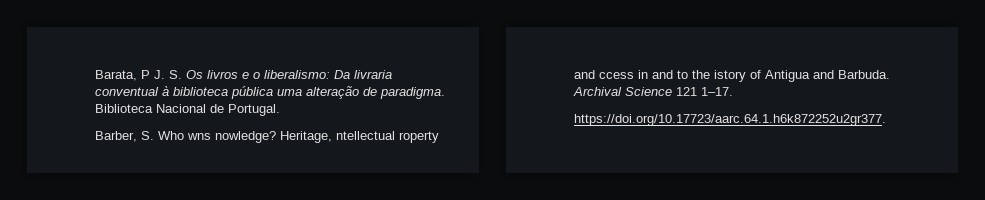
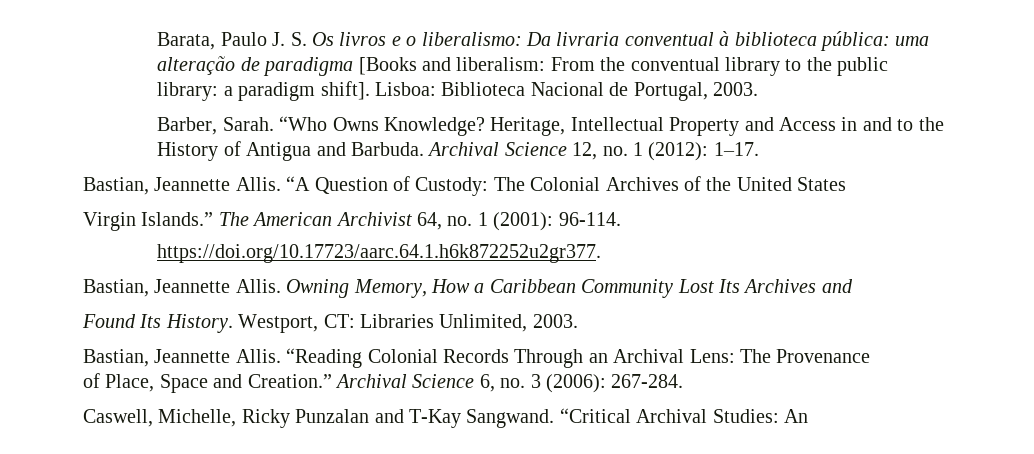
[141,70,151,79] P -> [220,32,267,46] Paulo
[231,86,274,99] pública -> [819,31,890,51] pública:
[380,87,446,99] paradigma. -> [263,57,889,76] [157,81,436,101] paradigma [Books and liberalism: From the conventual library to the public library: a paradigm shift]. Lisboa:
[228,104,281,116] Portugal. -> [633,82,758,101] Portugal, 2003.
[141,131,440,143] [574,70,635,79] S. Who wns nowledge? Heritage, ntellectual roperty and ccess -> [222,116,836,136] Sarah. “Who Owns Knowledge? Heritage, Intellectual Property and Access
[714,70,747,82] istory -> [157,142,219,161] History
[676,87,734,96] [574,114,887,126] 121 1–17. // https://doi.org/10.17723/aarc.64.1.h6k872252u2gr377. -> [572,142,759,161] [83,176,847,196] [83,212,621,231] [157,244,602,263] [83,279,853,298] [82,314,578,333] [83,348,871,368] [83,373,684,393] [83,408,808,428] 12, no. 1 (2012): 1–17. // Bastian, Jeannette Allis. “A Question of Custody: The Colonial Archives of the United States // Virgin Islands.” The American Archivist 64, no. 1 (2001): 96-114. // https://doi.org/10.17723/aarc.64.1.h6k872252u2gr377. // Bastian, Jeannette Allis. Owning Memory, How a Caribbean Community Lost Its Archives and // Found Its History. Westport, CT: Libraries Unlimited, 2003. // Bastian, Jeannette Allis. “Reading Colonial Records Through an Archival Lens: The Provenance // of Place, Space and Creation.” Archival Science 6, no. 3 (2006): 267‐284. // Caswell, Michelle, Ricky Punzalan and T-Kay Sangwand. “Critical Archival Studies: An

